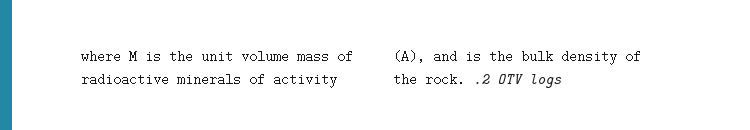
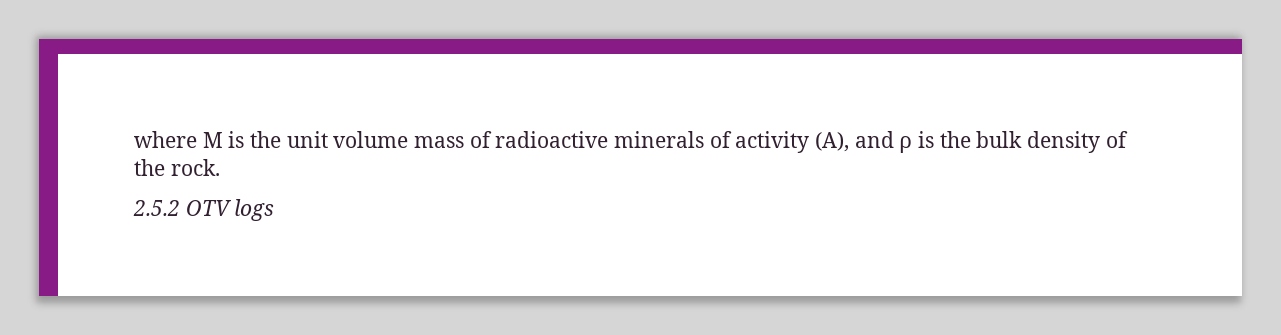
(457, 56) none -> [899,136,913,153] ρ
[473,74,490,84] .2 -> [133,200,180,216] // 2.5.2

